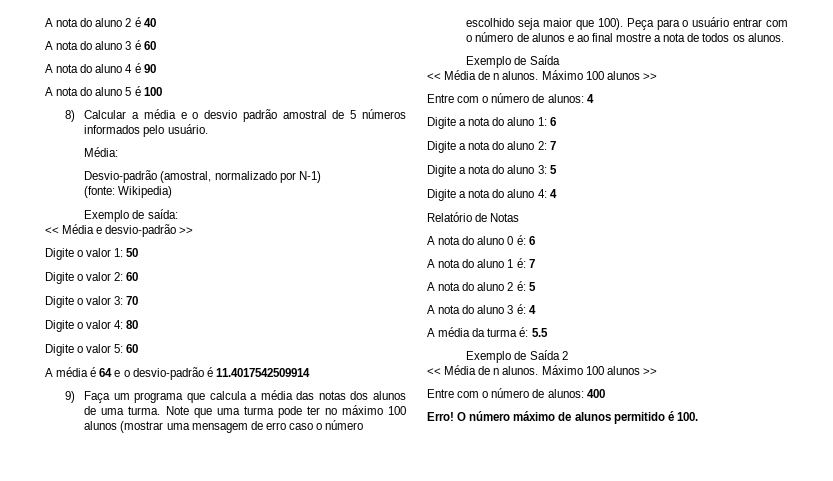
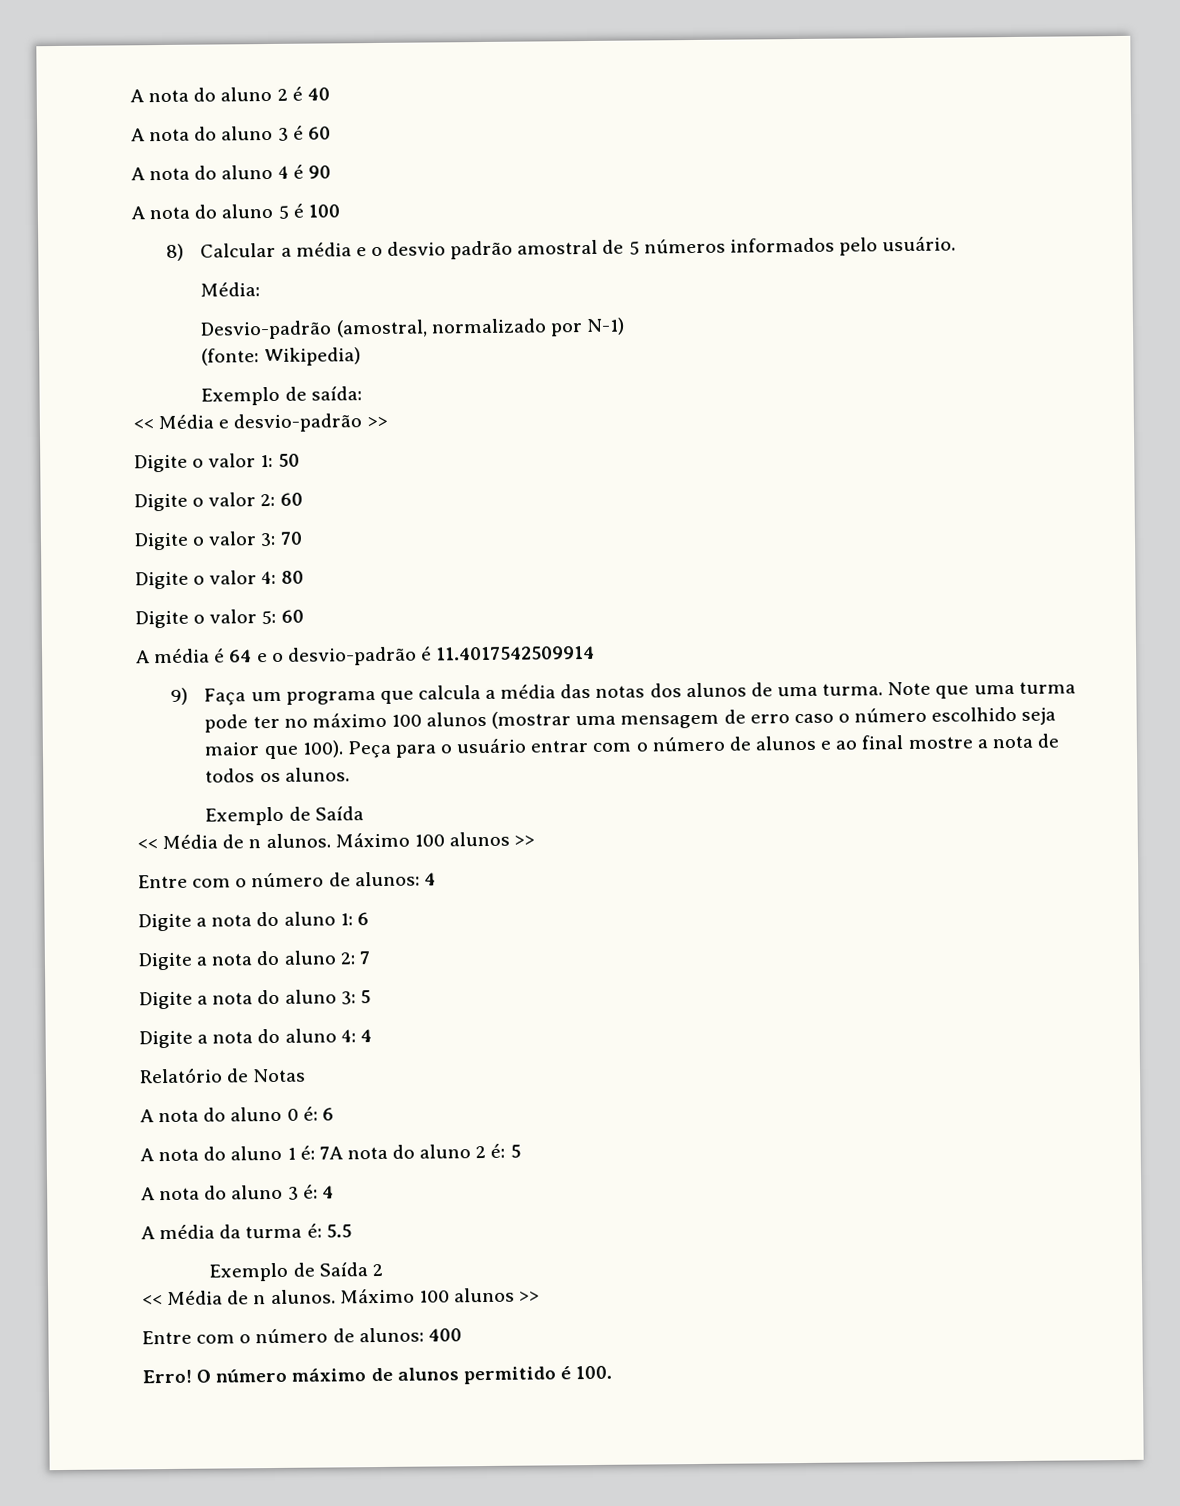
[528,259,535,268] [427,282,435,291] 7 // A -> [318,1146,343,1160] 7A

